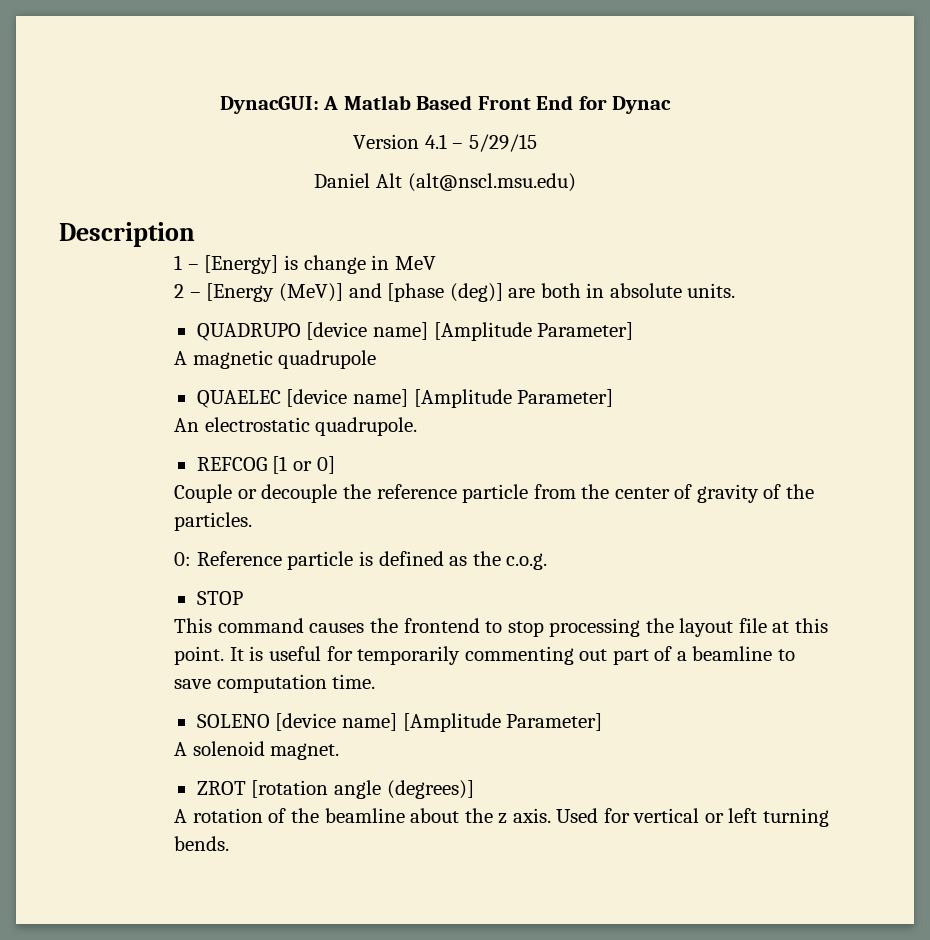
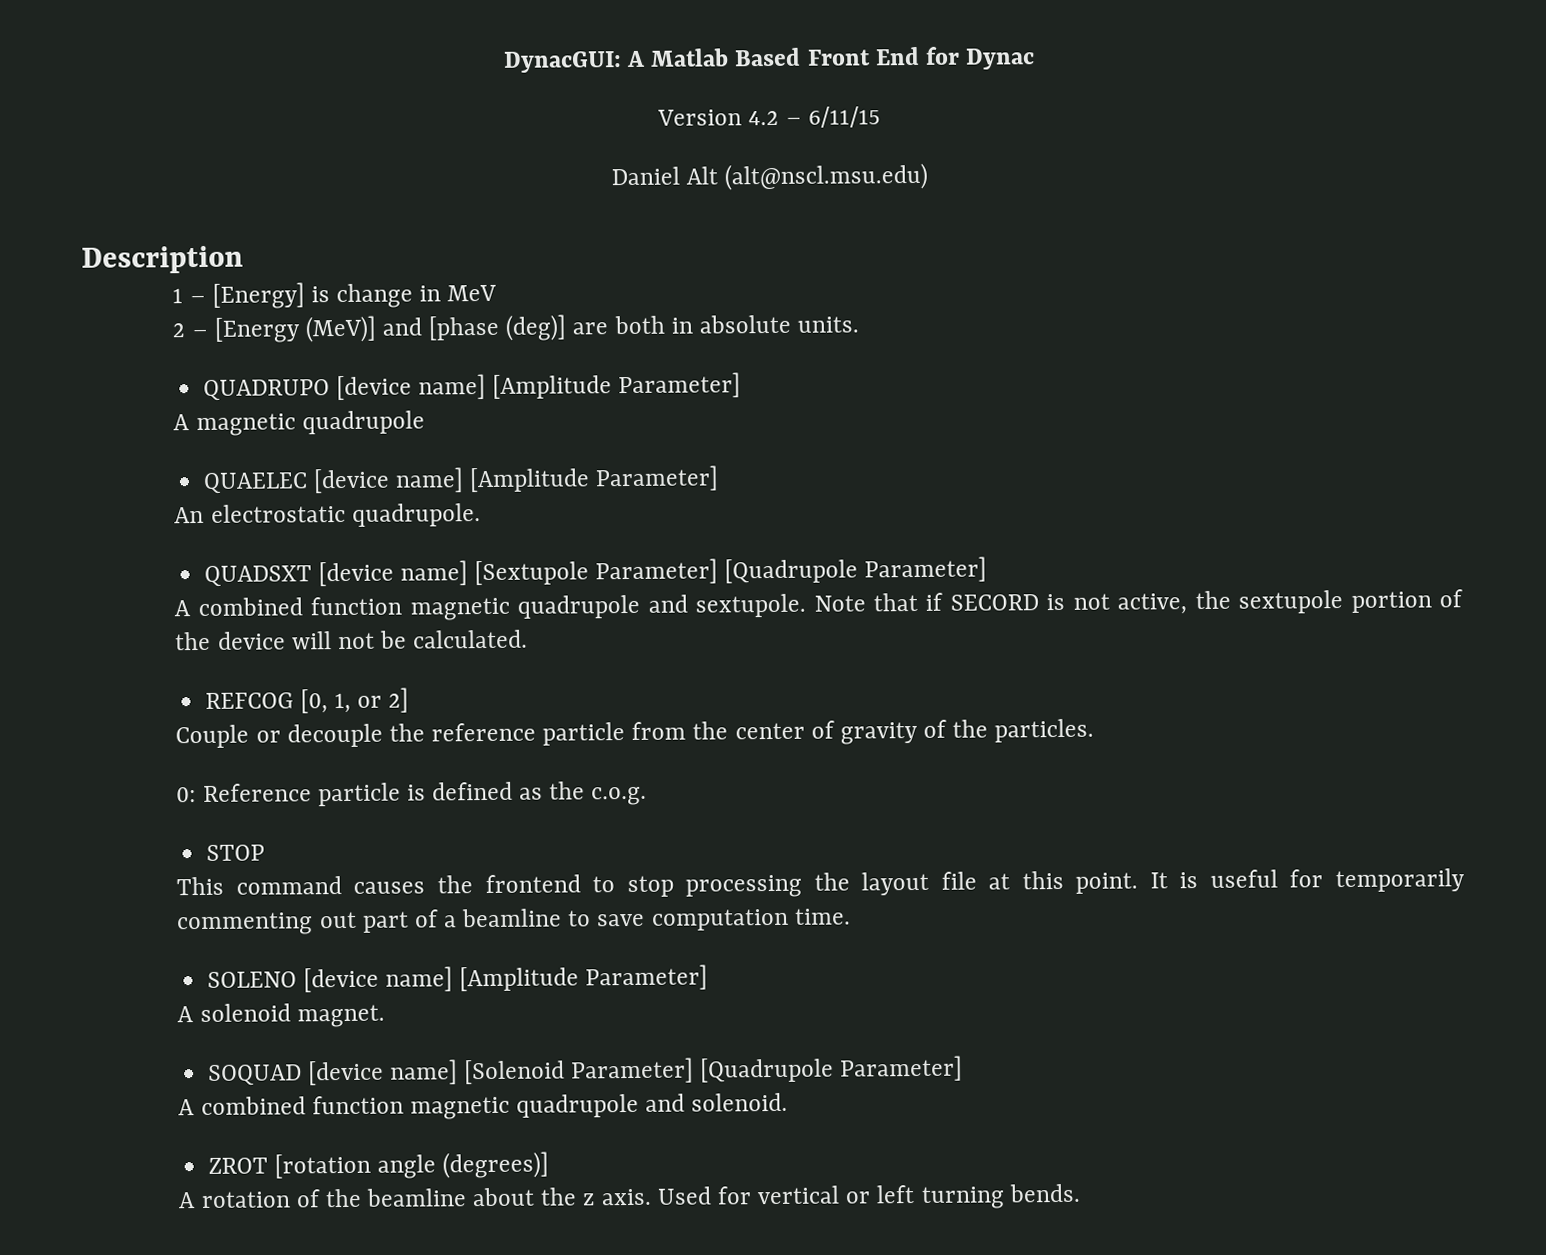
[424,134,537,152] 4.1 – 5/29/15 -> [748,106,881,128] 4.2 – 6/11/15
[196,456,335,474] REFCOG [1 or 0] -> [203,556,988,587] [174,589,1463,621] [175,629,529,651] [204,687,410,714] QUADSXT [device name] [Sextupole Parameter] [Quadrupole Parameter] // A combined function magnetic quadrupole and sextupole. Note that if SECORD is not active, the sextupole portion of the device will not be calculated. // REFCOG [0, 1, or 2]
(340, 751) none -> [207,1055,964,1086] [178,1092,789,1120] // SOQUAD [device name] [Solenoid Parameter] [Quadrupole Parameter] // A combined function magnetic quadrupole and solenoid.

